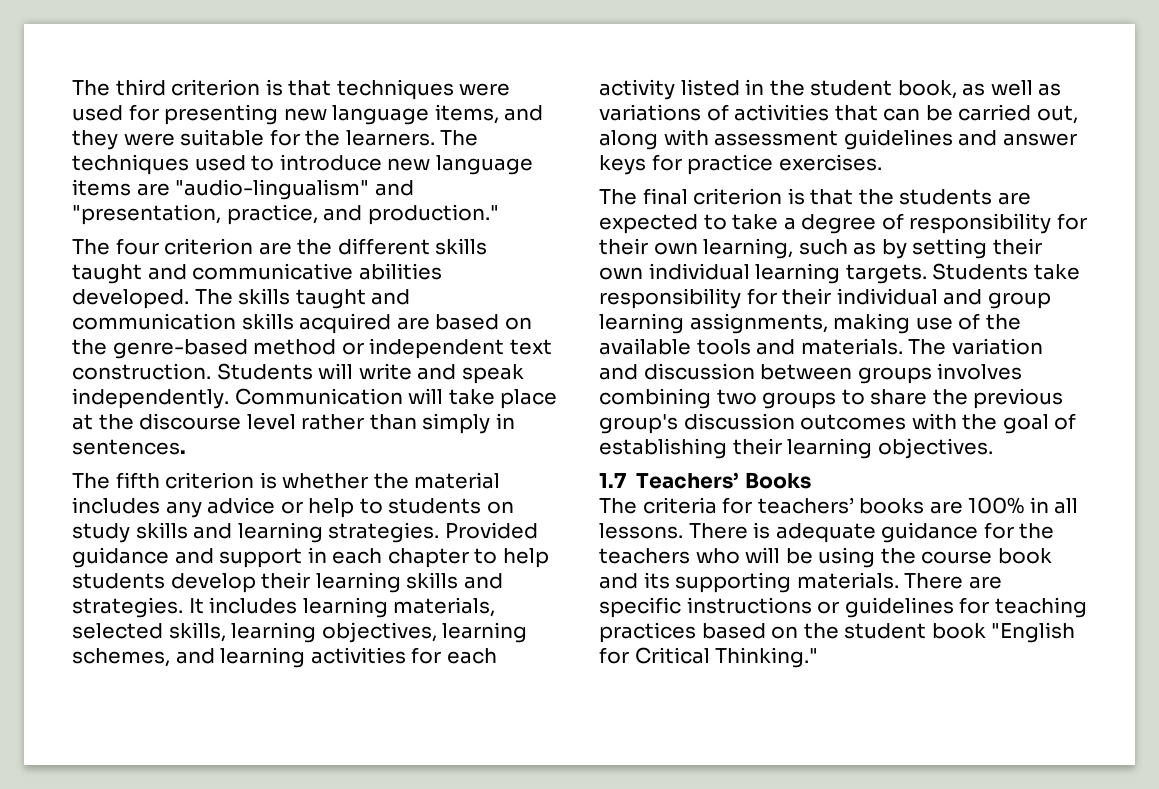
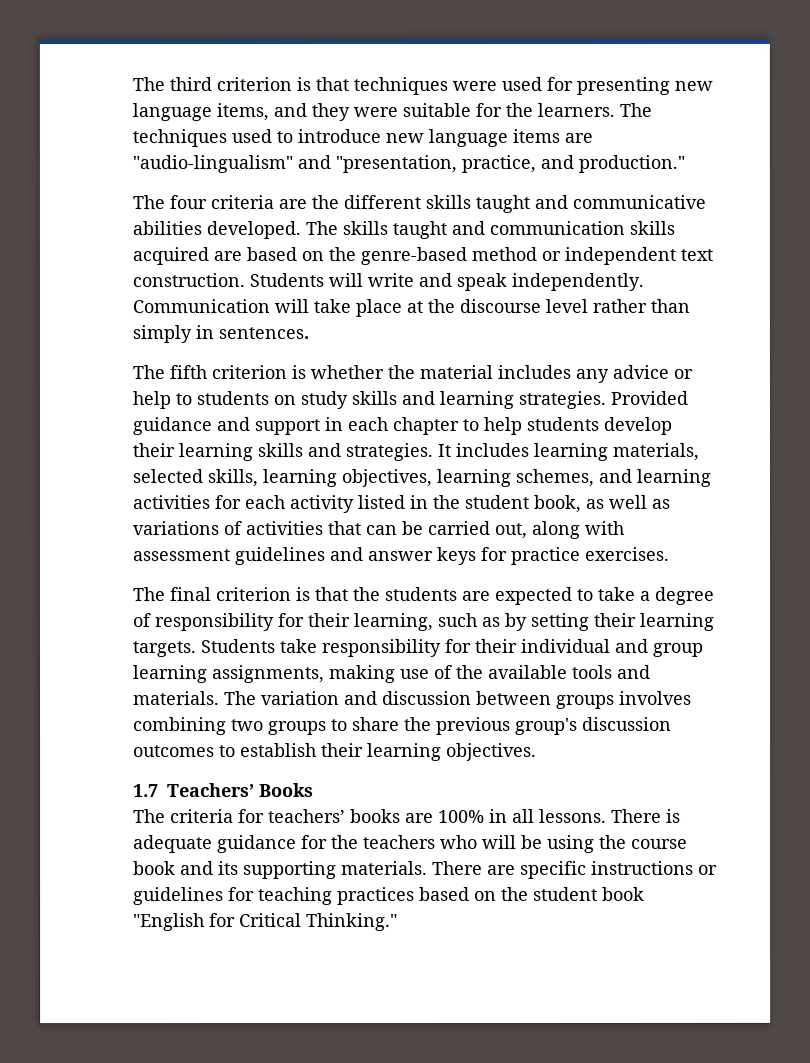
[164,238,254,255] criterion -> [210,195,274,210] criteria
[653,242,698,255] own -> (351, 620) none
[599,263,750,280] own individual -> (637, 619) none
[911,413,1077,434] [599,438,727,459] with the goal of establishing -> [219,743,317,758] to establish

